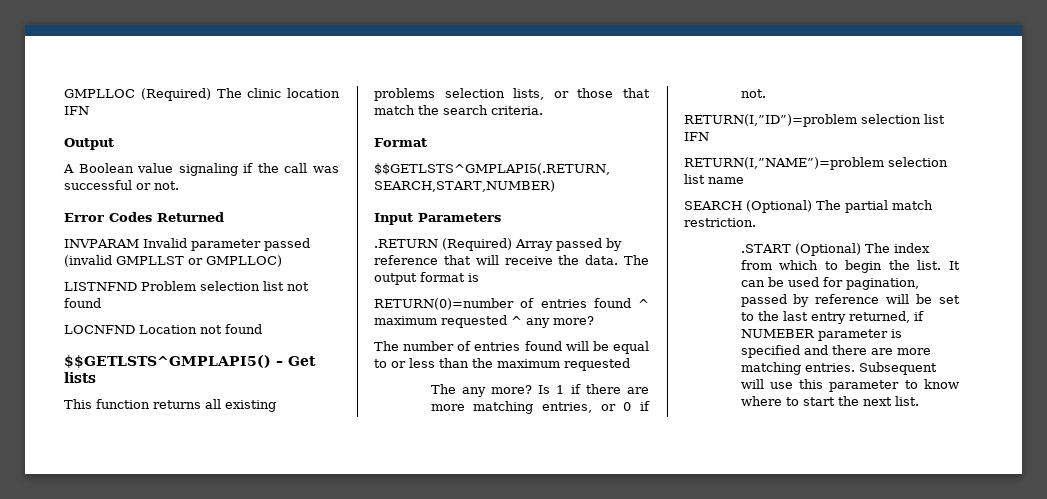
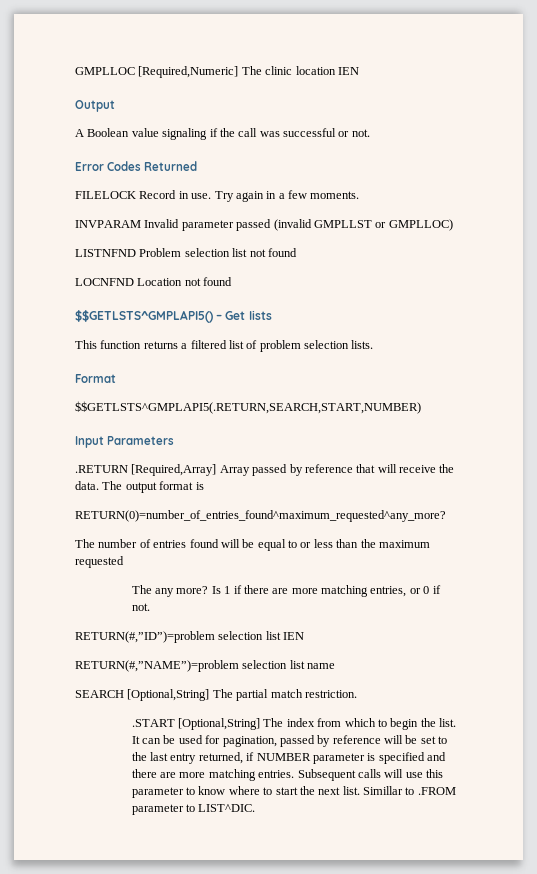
[140,88,211,101] (Required) -> [138,66,239,78] [Required,Numeric]
[64,106,89,115] IFN -> [337,67,359,75] IEN
(224, 217) none -> [75,190,360,202] // FILELOCK Record in use. Try again in a few moments.
[205,399,276,412] [374,88,650,101] [374,105,543,115] all existing problems selection lists, or those that match the search criteria. -> [181,340,374,352] a filtered list of problem selection lists.
[442,238,512,251] (Required) -> [131,464,217,476] [Required,Array]
[374,298,649,310] [374,315,594,328] RETURN(0)=number of entries found ^ maximum requested ^ any more? -> [75,510,446,522] RETURN(0)=number_of_entries_found^maximum_requested^any_more?
[684,114,945,127] [684,132,709,141] [684,157,884,170] RETURN(I,”ID”)=problem selection list IFN // RETURN(I,”NAME”)=problem -> [75,631,305,643] [75,660,239,672] RETURN(#,”ID”)=problem selection list IEN // RETURN(#,”NAME”)=problem
[746,200,812,213] (Optional) -> [127,689,210,701] [Optional,String]
[794,243,861,256] (Optional) -> [178,718,261,730] [Optional,String]
[740,329,815,338] NUMEBER -> [256,753,311,761] NUMBER
(937, 368) none -> [357,769,381,778] calls
(919, 401) none -> [363,786,456,795] [131,804,256,815] Simillar to .FROM parameter to LIST^DIC.

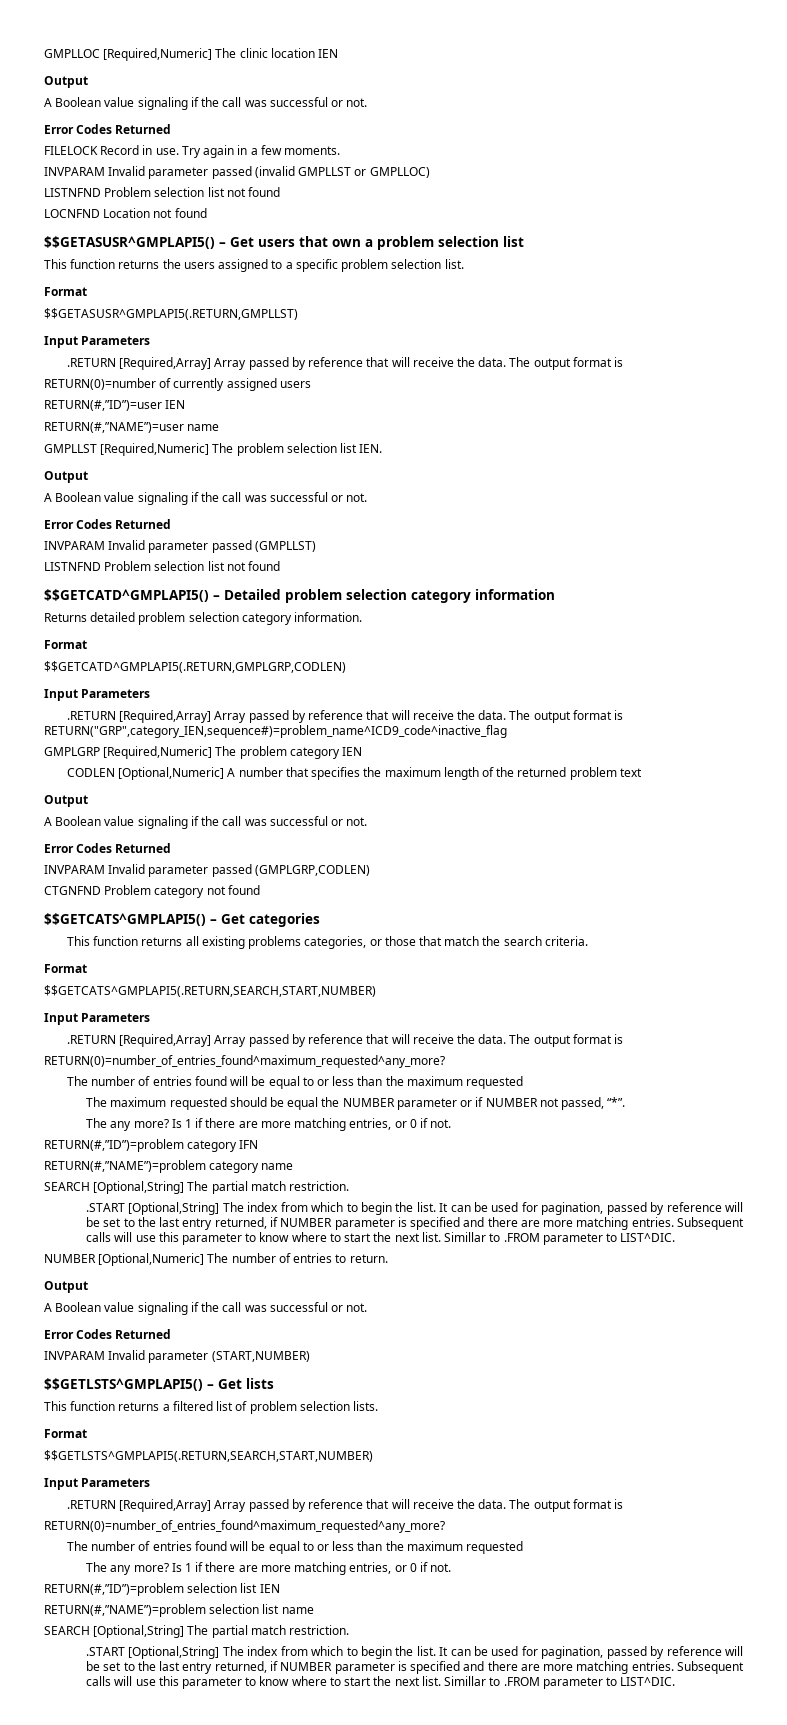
(233, 281) none -> [44,236,524,250] [44,259,464,272] [44,287,87,296] [44,308,298,320] [44,336,151,348] [66,357,624,370] [44,378,311,391] [44,400,186,411] [44,422,220,433] [44,443,383,456] [44,471,88,483] [44,492,368,505] [44,519,172,529] [44,540,316,553] [44,561,281,571] [44,589,555,603] [44,612,363,625] [44,640,87,649] [44,661,346,673] [44,689,151,701] [66,710,624,723] [44,725,507,738] [44,746,363,759] [66,767,642,780] [44,795,88,807] [44,816,368,829] [44,843,172,853] [44,864,370,877] [44,885,260,898] [44,913,320,927] [66,936,588,949] [44,964,87,973] [44,985,376,997] [44,1013,151,1025] [66,1034,624,1047] [44,1055,445,1068] [66,1076,524,1089] [86,1097,626,1110] [86,1118,452,1131] [44,1139,259,1152] [44,1160,294,1173] [44,1181,350,1194] [86,1202,743,1215] [86,1217,744,1230] [86,1232,676,1245] [44,1253,388,1266] [44,1281,88,1293] [44,1302,368,1315] [44,1329,172,1339] [44,1350,310,1363] // $$GETASUSR^GMPLAPI5() – Get users that own a problem selection list // This function returns the users assigned to a specific problem selection list. // Format // $$GETASUSR^GMPLAPI5(.RETURN,GMPLLST) // Input Parameters // .RETURN [Required,Array] Array passed by reference that will receive the data. The output format is // RETURN(0)=number of currently assigned users // RETURN(#,”ID”)=user IEN // RETURN(#,”NAME”)=user name // GMPLLST [Required,Numeric] The problem selection list IEN. // Output // A Boolean value signaling if the call was successful or not. // Error Codes Returned // INVPARAM Invalid parameter passed (GMPLLST) // LISTNFND Problem selection list not found // $$GETCATD^GMPLAPI5() – Detailed problem selection category information // Returns detailed problem selection category information. // Format // $$GETCATD^GMPLAPI5(.RETURN,GMPLGRP,CODLEN) // Input Parameters // .RETURN [Required,Array] Array passed by reference that will receive the data. The output format is RETURN("GRP",category_IEN,sequence#)=problem_name^ICD9_code^inactive_flag // GMPLGRP [Required,Numeric] The problem category IEN // CODLEN [Optional,Numeric] A number that specifies the maximum length of the returned problem text // Output // A Boolean value signaling if the call was successful or not. // Error Codes Returned // INVPARAM Invalid parameter passed (GMPLGRP,CODLEN) // CTGNFND Problem category not found // $$GETCATS^GMPLAPI5() – Get categories // This function returns all existing problems categories, or those that match the search criteria. // Format // $$GETCATS^GMPLAPI5(.RETURN,SEARCH,START,NUMBER) // Input Parameters // .RETURN [Required,Array] Array passed by reference that will receive the data. The output format is // RETURN(0)=number_of_entries_found^maximum_requested^any_more? // The number of entries found will be equal to or less than the maximum requested // The maximum requested should be equal the NUMBER parameter or if NUMBER not passed, “*”. // The any more? Is 1 if there are more matching entries, or 0 if not. // RETURN(#,”ID”)=problem category IFN // RETURN(#,”NAME”)=problem category name // SEARCH [Optional,String] The partial match restriction. // .START [Optional,String] The index from which to begin the list. It can be used for pagination, passed by reference will be set to the last entry returned, if NUMBER parameter is specified and there are more matching entries. Subsequent calls will use this parameter to know where to start the next list. Simillar to .FROM parameter to LIST^DIC. // NUMBER [Optional,Numeric] The number of entries to return. // Output // A Boolean value signaling if the call was successful or not. // Error Codes Returned // INVPARAM Invalid parameter (START,NUMBER)

